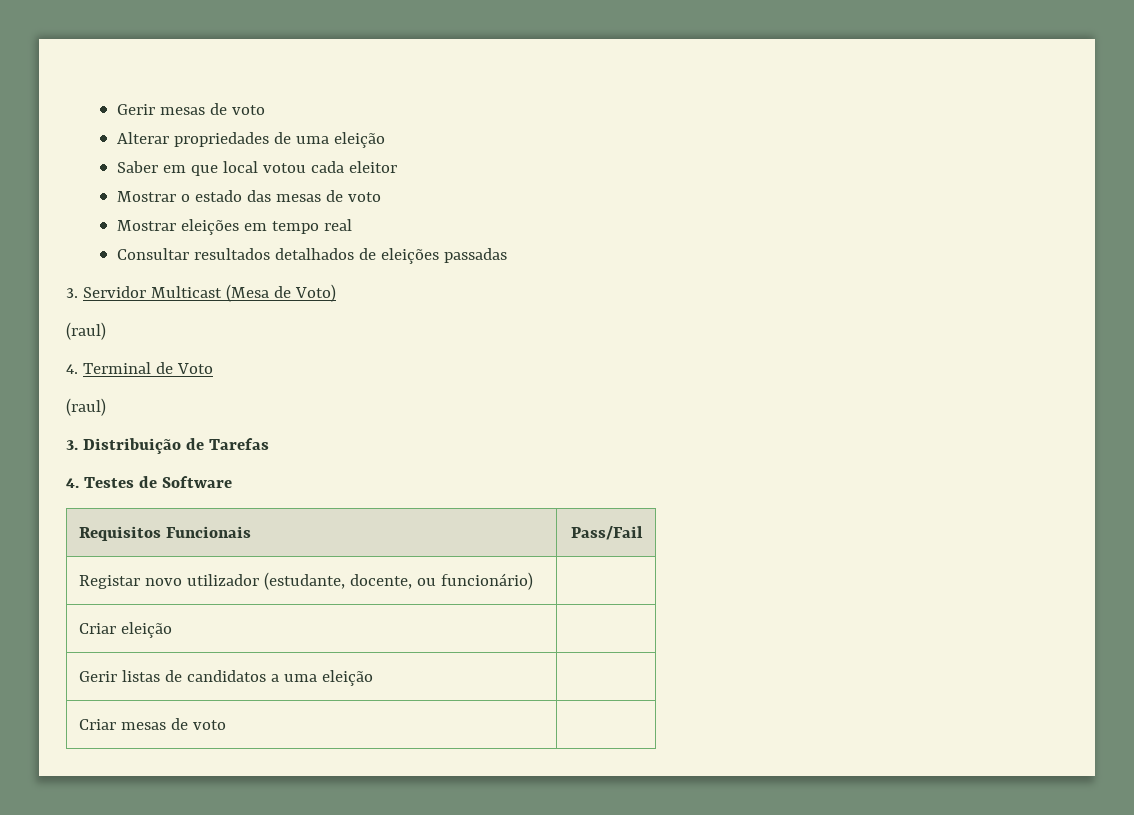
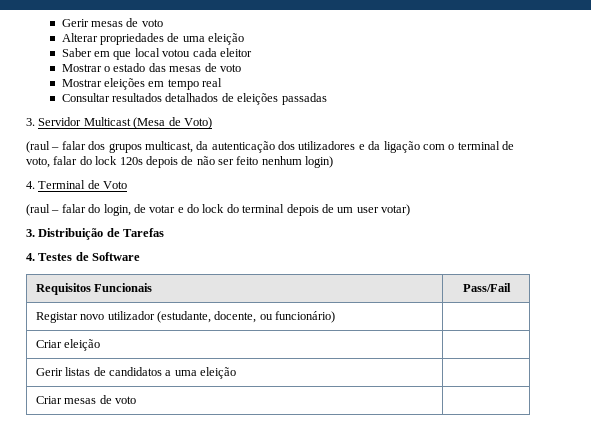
[66,322,106,340] [66,362,213,374] [66,398,106,416] (raul) // 4. Terminal de Voto // (raul) -> [26,141,514,153] [26,156,334,168] [26,180,128,189] [26,204,410,216] (raul – falar dos grupos multicast, da autenticação dos utilizadores e da ligação com o terminal de voto, falar do lock 120s depois de não ser feito nenhum login) // 4. Terminal de Voto // (raul – falar do login, de votar e do lock do terminal depois de um user votar)

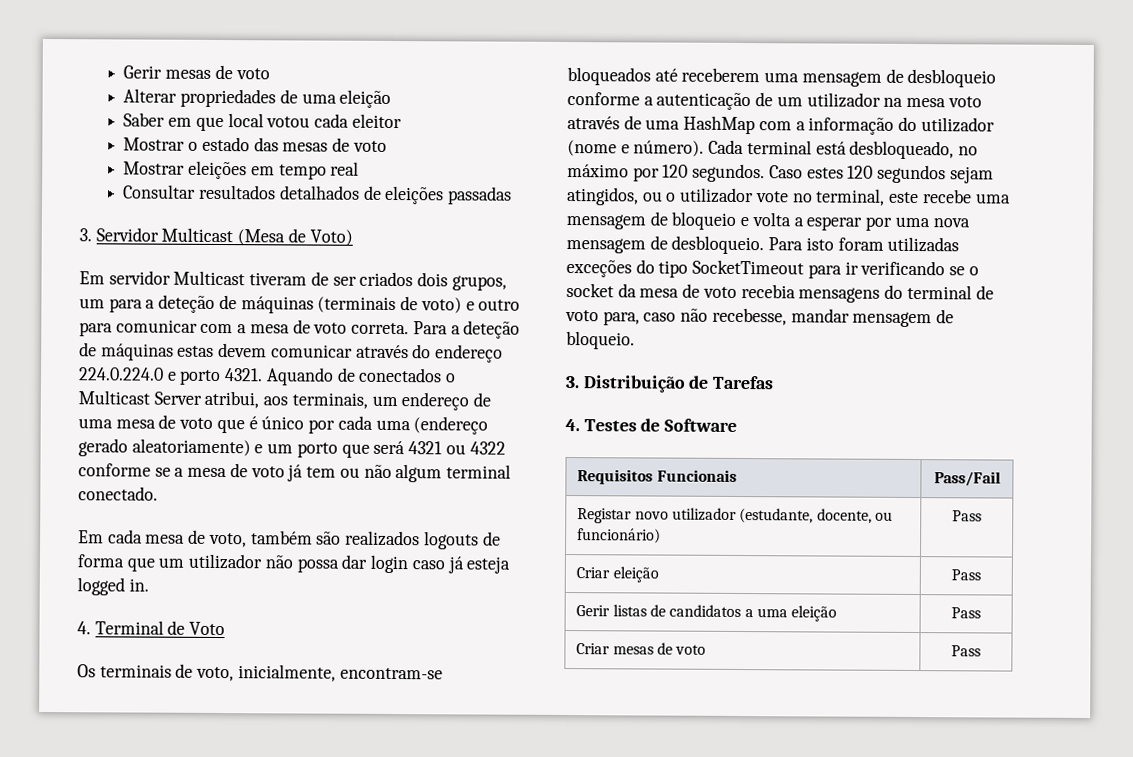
[26,141,514,153] [26,156,334,168] [26,180,128,189] [26,204,410,216] (raul – falar dos grupos multicast, da autenticação dos utilizadores e da ligação com o terminal de voto, falar do lock 120s depois de não ser feito nenhum login) // 4. Terminal de Voto // (raul – falar do login, de votar e do lock do terminal depois de um user votar) -> [79,270,507,291] [79,294,521,314] [79,319,521,339] [79,342,504,363] [78,367,457,386] [78,390,492,411] [78,414,489,435] [78,438,506,458] [78,463,511,483] [78,486,158,501] [78,529,501,550] [77,553,511,574] [77,577,149,596] [77,620,226,636] [77,663,443,682] [567,67,997,88] [567,92,982,111] [567,115,995,135] [567,139,979,160] [567,163,994,184] [566,187,1011,206] [566,211,970,231] [566,235,960,255] [566,259,979,279] [566,282,994,303] [565,307,955,328] [566,330,635,350] Em servidor Multicast tiveram de ser criados dois grupos, um para a deteção de máquinas (terminais de voto) e outro para comunicar com a mesa de voto correta. Para a deteção de máquinas estas devem comunicar através do endereço 224.0.224.0 e porto 4321. Aquando de conectados o Multicast Server atribui, aos terminais, um endereço de uma mesa de voto que é único por cada uma (endereço gerado aleatoriamente) e um porto que será 4321 ou 4322 conforme se a mesa de voto já tem ou não algum terminal conectado. // Em cada mesa de voto, também são realizados logouts de forma que um utilizador não possa dar login caso já esteja logged in. // 4. Terminal de Voto // Os terminais de voto, inicialmente, encontram-se bloqueados até receberem uma mensagem de desbloqueio conforme a autenticação de um utilizador na mesa voto através de uma HashMap com a informação do utilizador (nome e número). Cada terminal está desbloqueado, no máximo por 120 segundos. Caso estes 120 segundos sejam atingidos, ou o utilizador vote no terminal, este recebe uma mensagem de bloqueio e volta a esperar por uma nova mensagem de desbloqueio. Para isto foram utilizadas exceções do tipo SocketTimeout para ir verificando se o socket da mesa de voto recebia mensagens do terminal de voto para, caso não recebesse, mandar mensagem de bloqueio.
(336, 317) none -> [952,510,982,522] Pass
(101, 345) none -> [951,569,981,581] Pass
(237, 373) none -> [951,607,981,619] Pass
(136, 400) none -> [951,645,981,657] Pass

